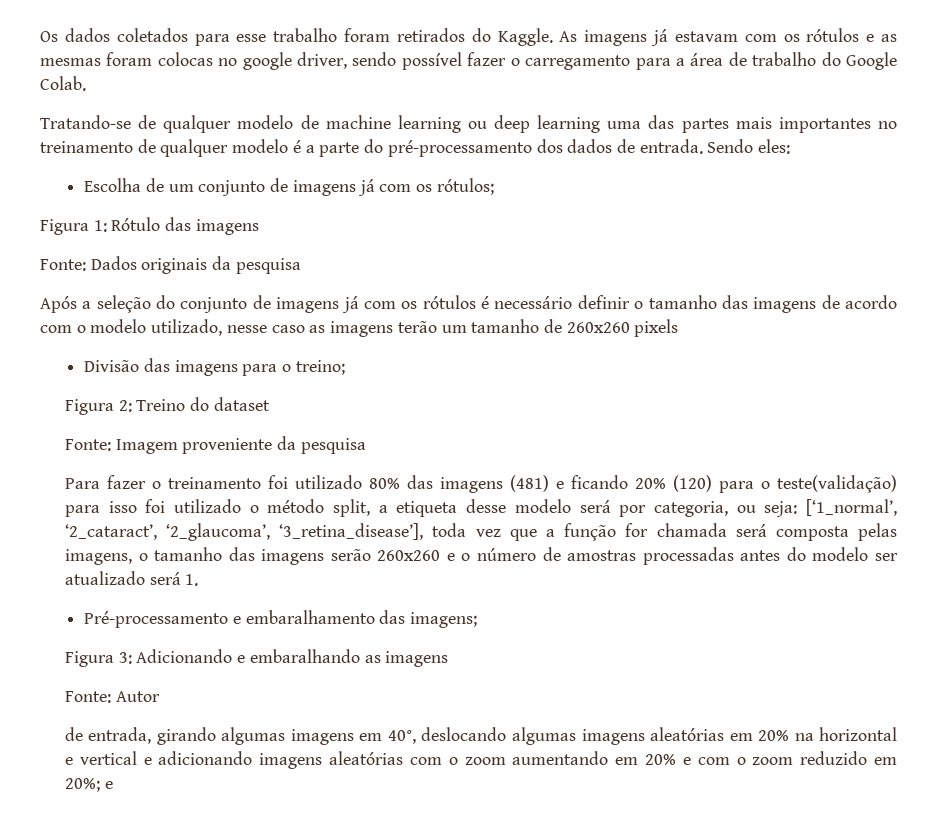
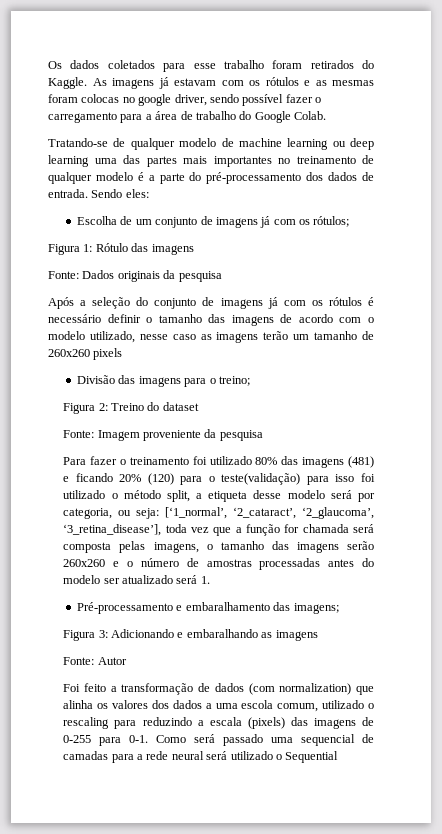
[64,727,898,745] [64,751,897,769] [64,778,113,792] de entrada, girando algumas imagens em 40°, deslocando algumas imagens aleatórias em 20% na horizontal e vertical e adicionando imagens aleatórias com o zoom aumentando em 20% e com o zoom reduzido em 20%; e -> [63,683,374,695] [63,700,374,712] [63,717,374,729] [63,734,374,746] [63,751,339,763] Foi feito a transformação de dados (com normalization) que alinha os valores dos dados a uma escola comum, utilizado o rescaling para reduzindo a escala (pixels) das imagens de 0-255 para 0-1. Como será passado uma sequencial de camadas para a rede neural será utilizado o Sequential

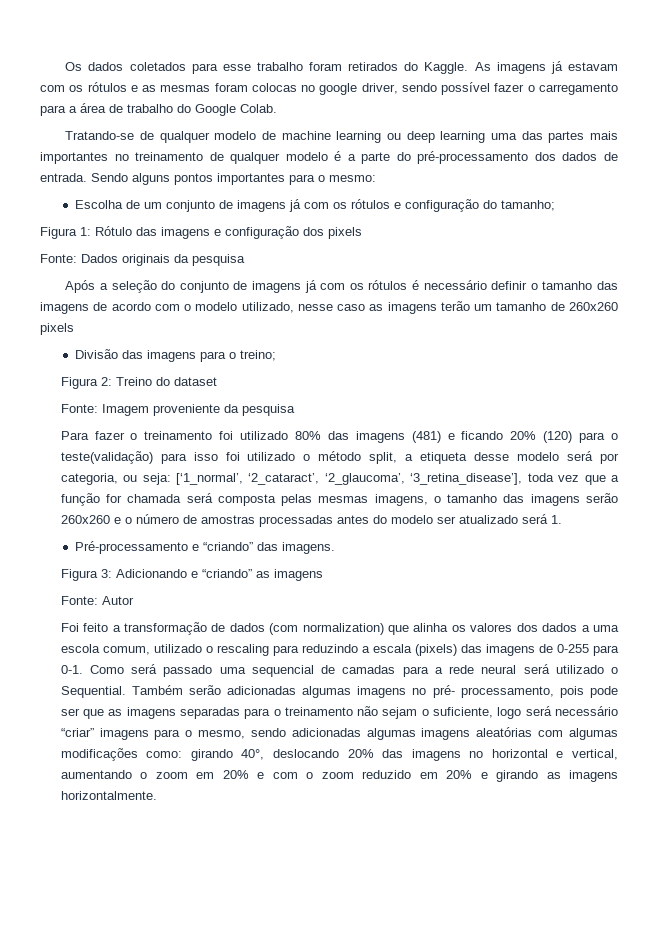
[125,189,149,198] eles: -> [132,173,376,185] alguns pontos importantes para o mesmo:
[313,216,350,227] rótulos; -> [351,199,556,212] rótulos e configuração do tamanho;
(194, 249) none -> [214,226,362,239] e configuração dos pixels
(146, 547) none -> [318,496,369,503] mesmas
[185,602,339,614] embaralhamento das imagens; -> [203,542,336,554] “criando” das imagens.
[186,629,258,638] embaralhando -> [201,569,252,578] “criando”
[285,751,339,763] Sequential -> [60,685,618,698] [60,706,618,719] [60,727,618,740] [60,748,618,761] [60,770,619,782] [60,791,157,800] Sequential. Também serão adicionadas algumas imagens no pré- processamento, pois pode ser que as imagens separadas para o treinamento não sejam o suficiente, logo será necessário “criar” imagens para o mesmo, sendo adicionadas algumas imagens aleatórias com algumas modificações como: girando 40°, deslocando 20% das imagens no horizontal e vertical, aumentando o zoom em 20% e com o zoom reduzido em 20% e girando as imagens horizontalmente.

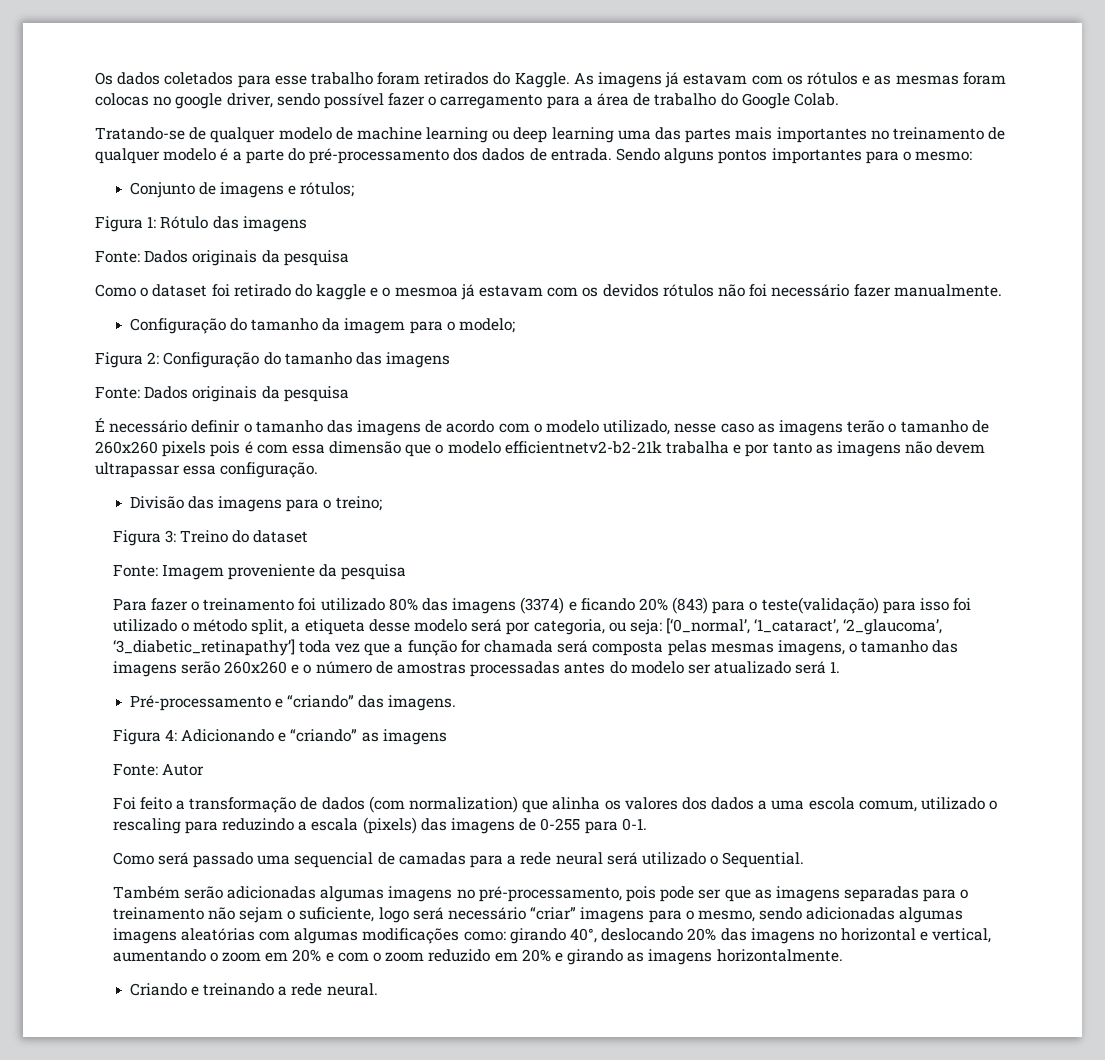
[75,199,556,212] Escolha de um conjunto de imagens já com os rótulos e configuração do tamanho; -> [129,182,355,198] Conjunto de imagens e rótulos;
[214,226,362,239] [40,254,245,266] [65,280,419,293] e configuração dos pixels // Fonte: Dados originais da pesquisa // Após a seleção do conjunto de imagens já com os rótulos é -> [95,250,349,266] [95,284,1002,300] [129,318,516,334] [95,352,451,368] [95,386,349,402] [95,418,105,432] // Fonte: Dados originais da pesquisa // Como o dataset foi retirado do kaggle e o mesmoa já estavam com os devidos rótulos não foi necessário fazer manualmente. // Configuração do tamanho da imagem para o modelo; // Figura 2: Configuração do tamanho das imagens // Fonte: Dados originais da pesquisa // É
[474,304,493,311] um -> [888,423,897,433] o
(74, 329) none -> [210,441,986,457] [95,462,319,478] pois é com essa dimensão que o modelo efficientnetv2-b2-21k trabalha e por tanto as imagens não devem ultrapassar essa configuração.
[100,377,112,386] 2: -> [164,530,176,543] 3:
[411,431,441,443] (481) -> [520,597,565,614] (3374)
[543,431,573,443] (120) -> [672,597,709,614] (843)
[175,473,523,485] [‘1_normal’, ‘2_cataract’, ‘2_glaucoma’, ‘3_retina_disease’], -> [666,618,943,635] [112,639,295,656] [‘0_normal’, ‘1_cataract’, ‘2_glaucoma’, ‘3_diabetic_retinapathy’]
[100,569,112,578] 3: -> [164,729,177,741] 4:
(83, 669) none -> (647, 824) //
(126, 692) none -> (805, 860) //
[432,685,554,698] pré- processamento, -> [478,886,622,902] pré-processamento,
(157, 795) none -> [129,983,378,996] // Criando e treinando a rede neural.

